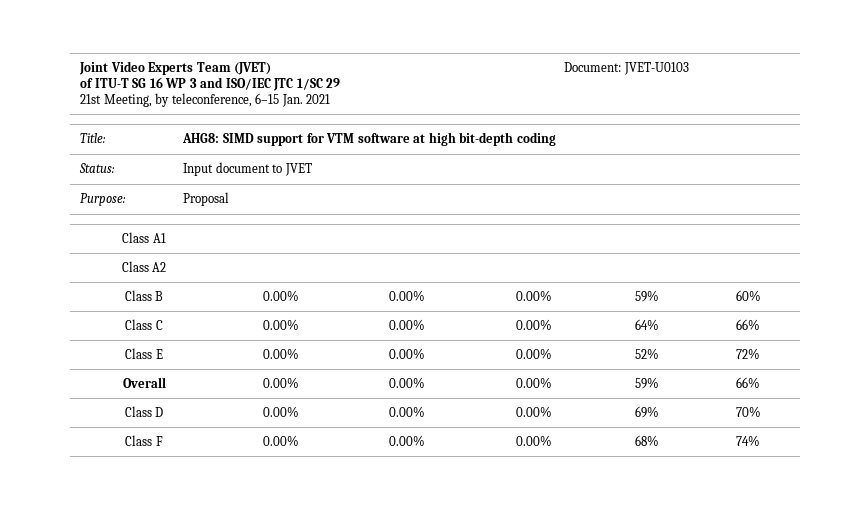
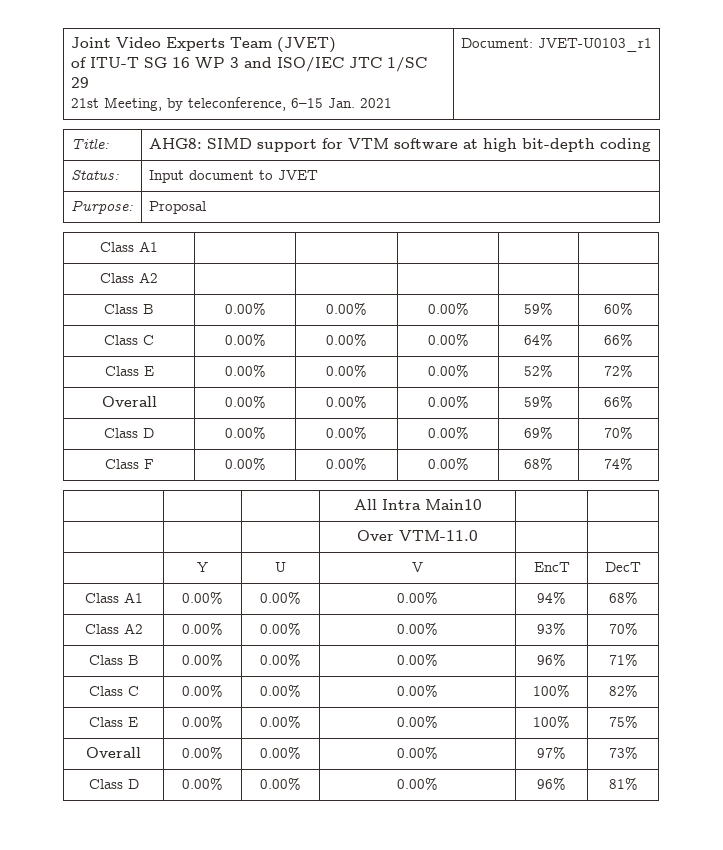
[623,62,689,75] JVET-U0103 -> [537,38,652,52] JVET-U0103_r1
(760, 440) none -> [353,499,482,510] [357,530,478,541] [197,562,208,572] [275,562,286,572] [412,562,423,572] [533,562,570,572] [605,562,641,572] [84,592,143,603] [182,591,223,604] [260,591,301,604] [397,591,438,604] [537,591,566,604] [608,591,638,604] [84,623,143,634] [182,622,223,635] [260,622,301,635] [397,622,438,635] [537,622,566,635] [608,622,638,635] [88,655,139,665] [182,653,223,666] [260,653,301,666] [397,653,438,666] [537,653,566,666] [608,653,638,666] [88,686,139,696] [182,684,223,697] [260,684,301,697] [397,684,438,697] [533,684,570,697] [608,684,638,697] [89,717,138,727] [182,715,223,728] [260,715,301,728] [397,715,438,728] [533,715,570,728] [608,715,638,728] [86,747,141,758] [182,746,223,759] [260,746,301,759] [397,746,438,759] [537,746,566,759] [608,746,638,759] [88,779,139,789] [182,777,223,790] [260,777,301,790] [397,777,438,790] [537,777,566,790] [608,777,638,790] // | | | All Intra Main10 | | // | | | Over VTM-11.0 | | // | Y | U | V | EncT | DecT // Class A1 | 0.00% | 0.00% | 0.00% | 94% | 68% // Class A2 | 0.00% | 0.00% | 0.00% | 93% | 70% // Class B | 0.00% | 0.00% | 0.00% | 96% | 71% // Class C | 0.00% | 0.00% | 0.00% | 100% | 82% // Class E | 0.00% | 0.00% | 0.00% | 100% | 75% // Overall | 0.00% | 0.00% | 0.00% | 97% | 73% // Class D | 0.00% | 0.00% | 0.00% | 96% | 81%

